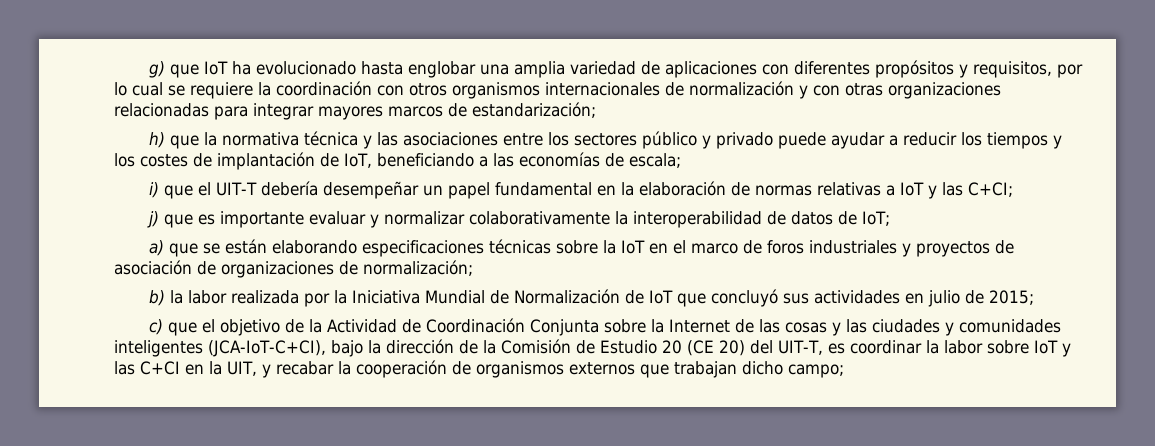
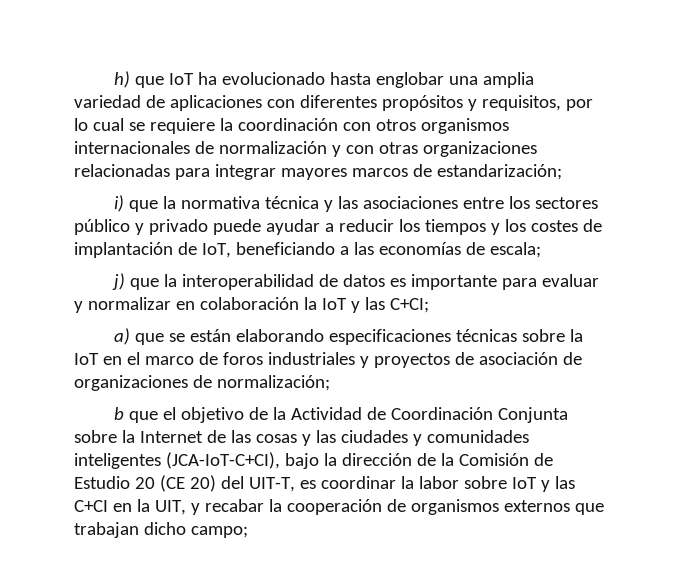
[149,61,166,78] g) -> [114,71,131,88] h)
[149,132,166,148] h) -> [114,195,125,212] i)
[149,181,1013,199] [147,211,891,228] i) que el UIT-T debería desempeñar un papel fundamental en la elaboración de normas relativas a IoT y las C+CI; // j) que es importante evaluar y normalizar colaborativamente la interoperabilidad de datos de IoT; -> [112,273,599,290] [74,297,429,313] j) que la interoperabilidad de datos es importante para evaluar y normalizar en colaboración la IoT y las C+CI;
[149,289,1035,307] [149,319,164,335] b) la labor realizada por la Iniciativa Mundial de Normalización de IoT que concluyó sus actividades en julio de 2015; // c) -> [114,407,125,420] b

